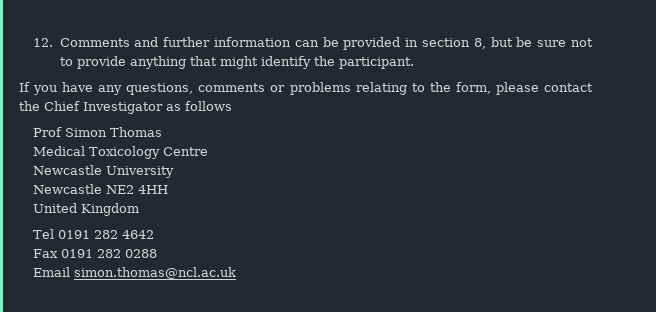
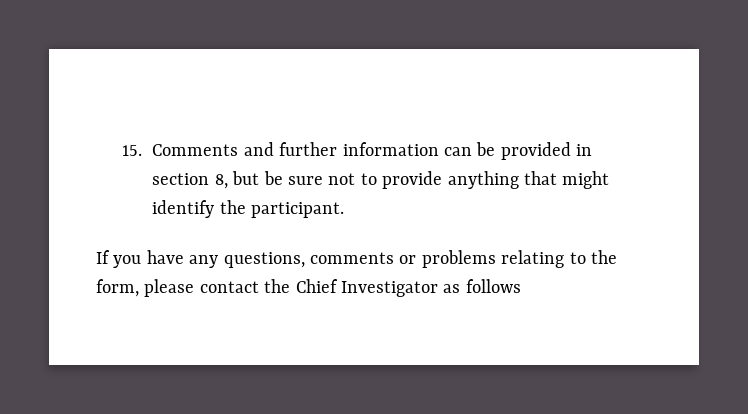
[33,38,54,47] 12. -> [122,145,143,156] 15.
[33,127,163,137] [33,146,209,159] [33,165,175,178] [33,184,169,194] [33,203,140,216] [33,229,155,239] [33,249,158,258] [33,267,237,279] // Prof Simon Thomas // Medical Toxicology Centre // Newcastle University // Newcastle NE2 4HH // United Kingdom // Tel 0191 282 4642 // Fax 0191 282 0288 // Email simon.thomas@ncl.ac.uk -> (521, 286) none

